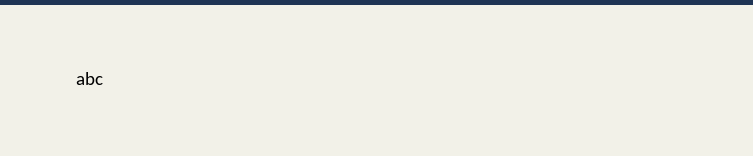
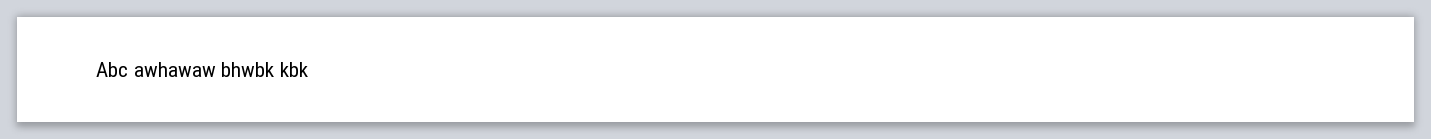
[76,72,103,85] abc -> [96,62,309,77] Abc awhawaw bhwbk kbk

